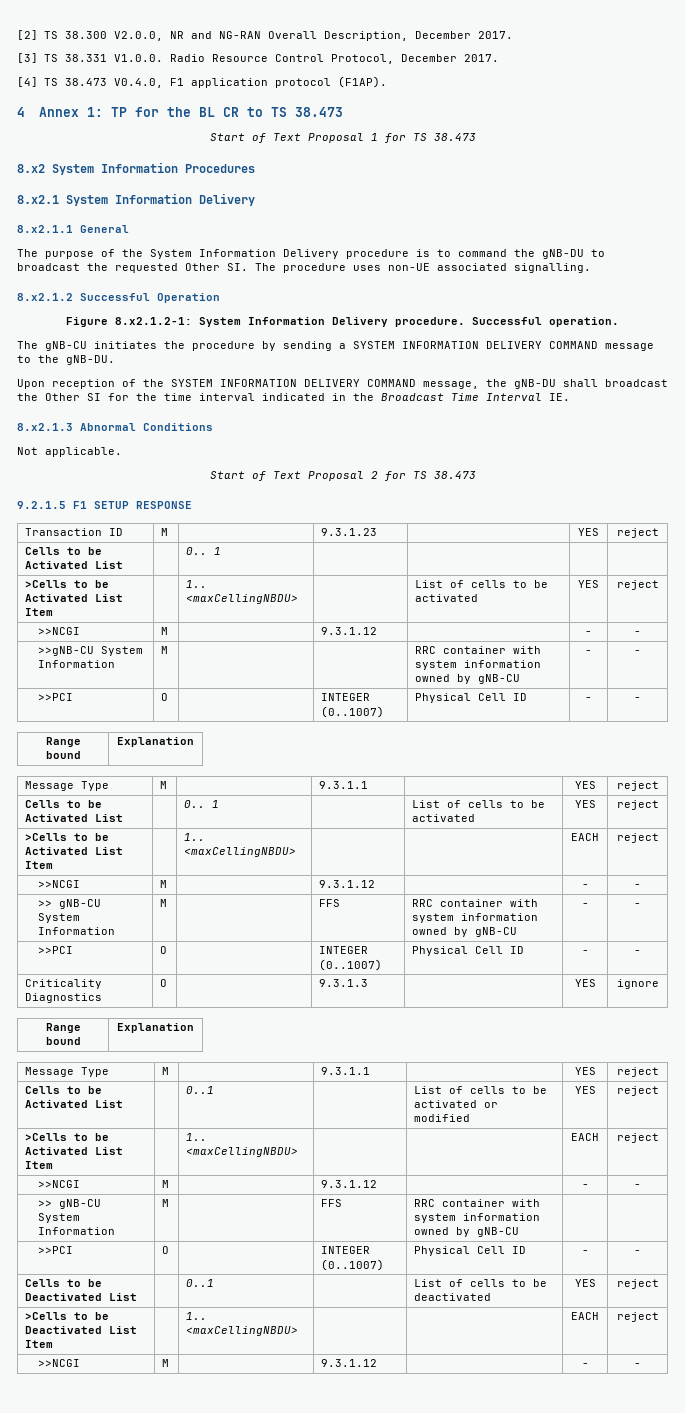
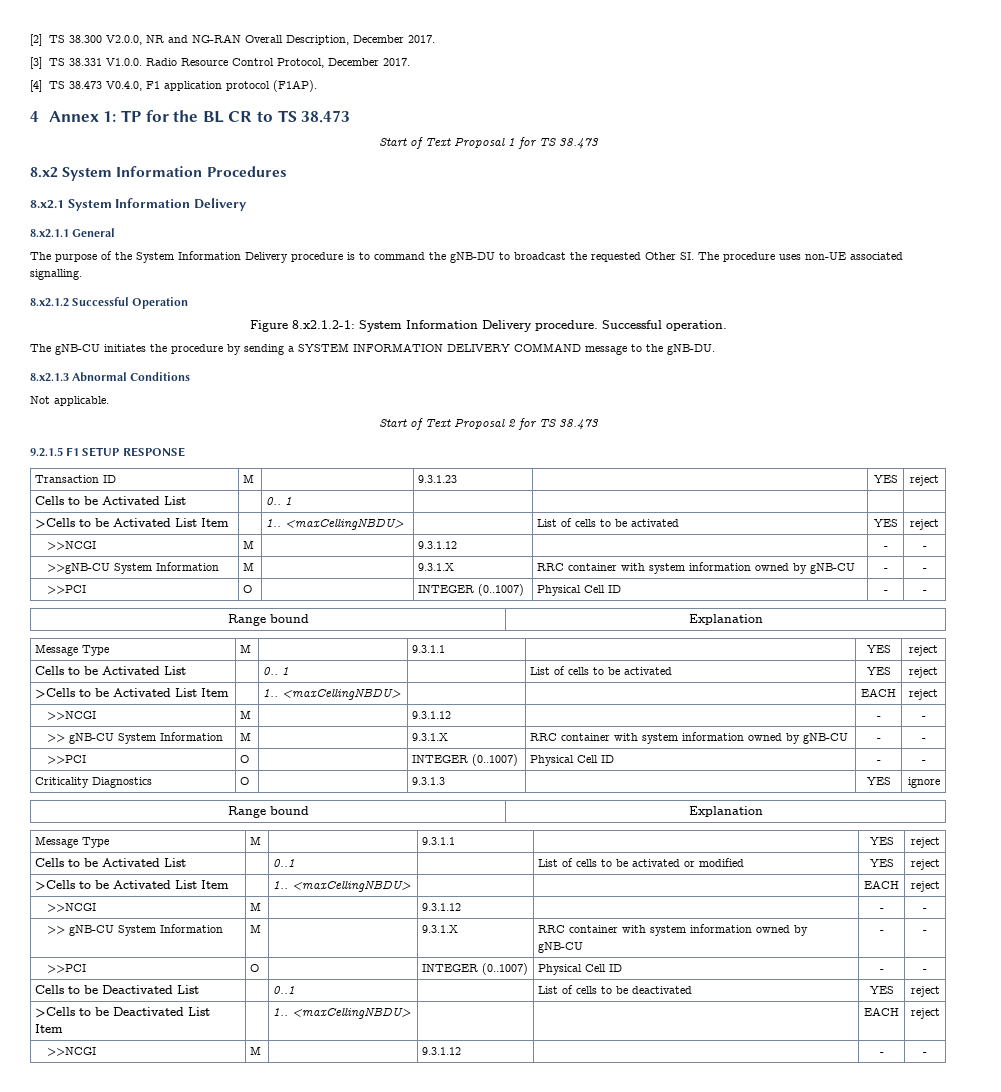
[17,379,668,389] [17,393,570,401] // Upon reception of the SYSTEM INFORMATION DELIVERY COMMAND message, the gNB-DU shall broadcast the Other SI for the time interval indicated in the Broadcast Time Interval IE. -> (715, 349) none
(169, 650) none -> [418,563,455,571] 9.3.1.X
[319,899,341,907] FFS -> [412,733,449,741] 9.3.1.X
[321,1199,343,1207] [414,1199,541,1207] [414,1213,541,1223] [414,1227,520,1237] FFS | RRC container with system information owned by gNB-CU | | -> [422,925,459,933] [538,924,809,936] [538,942,584,953] [879,930,884,933] [923,930,927,933] 9.3.1.X | RRC container with system information owned by gNB-CU | - | -

